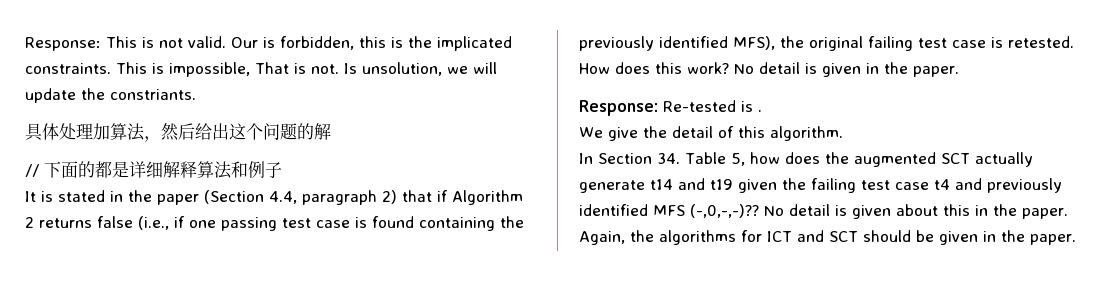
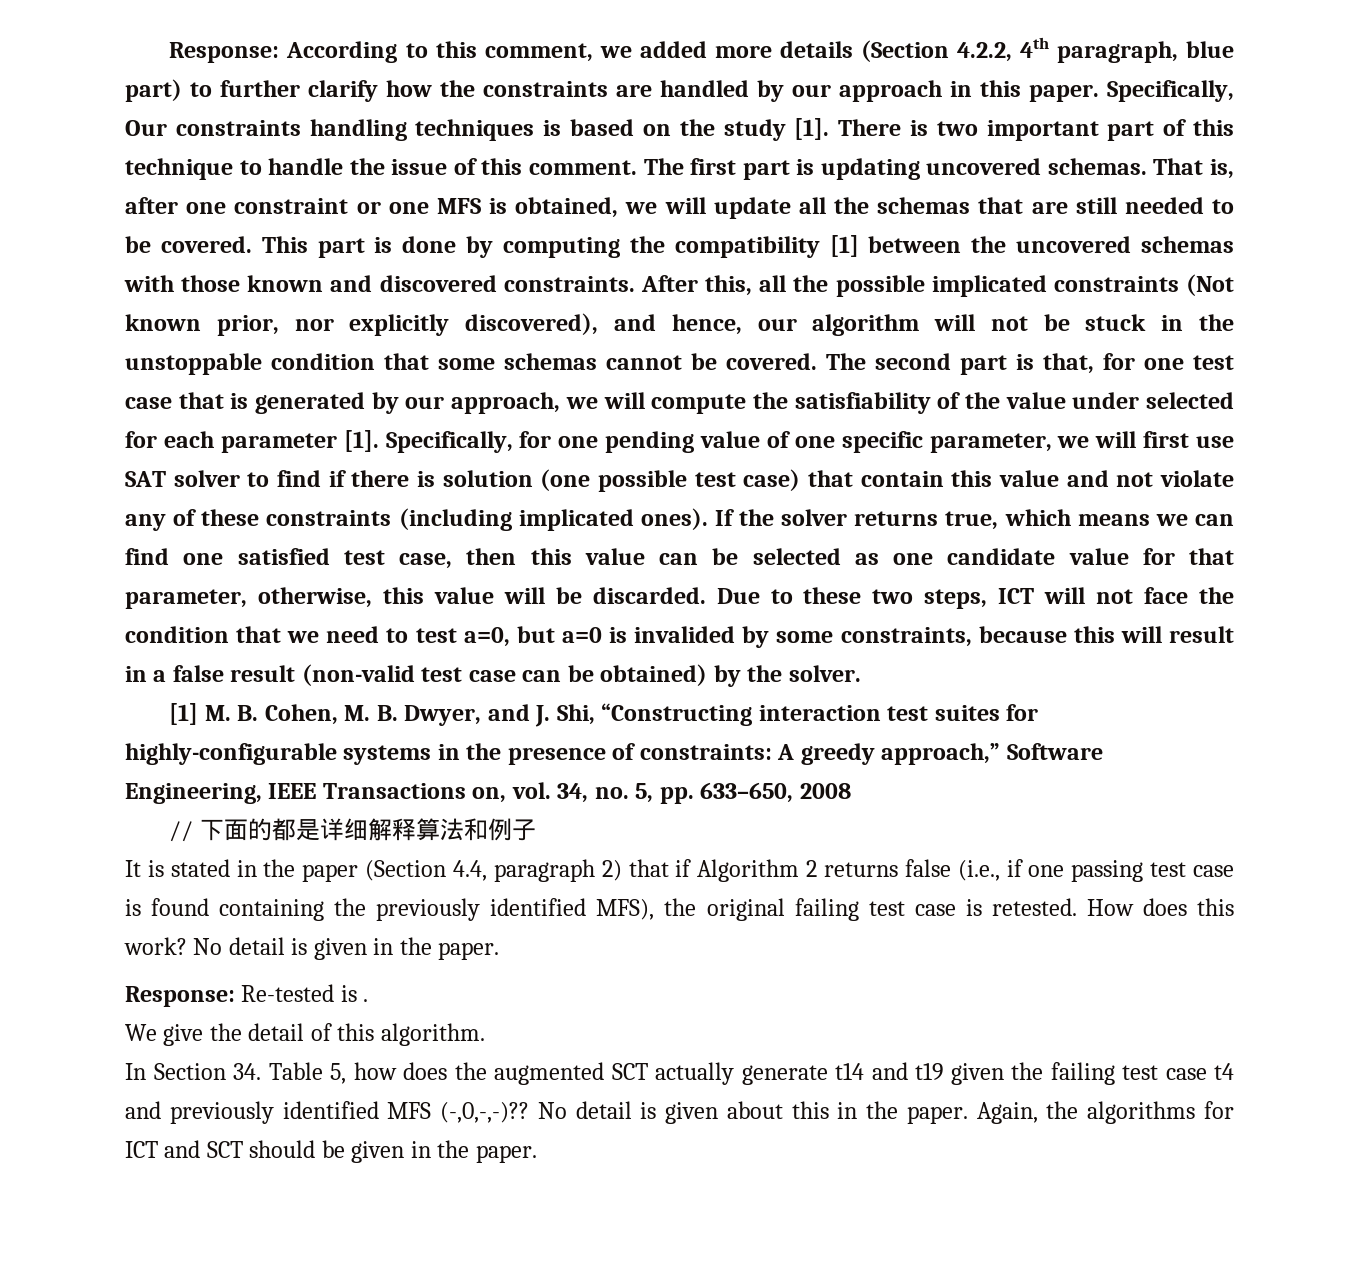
[25,36,512,51] [25,62,497,77] [25,88,196,103] [25,123,331,142] Response: This is not valid. Our is forbidden, this is the implicated constraints. This is impossible, That is not. Is unsolution, we will update the constriants. // 具体处理加算法，然后给出这个问题的解 -> [169,37,1234,63] [125,79,1234,102] [125,118,1234,141] [125,158,1234,180] [125,197,1234,219] [125,235,1234,258] [124,274,1235,297] [125,313,1235,336] [125,353,1234,375] [125,392,1234,414] [125,430,1234,453] [125,469,1234,492] [125,508,1234,531] [125,548,1234,569] [125,587,1234,609] [125,626,1234,648] [125,664,861,687] [169,703,1039,727] [125,743,1103,765] [125,782,851,804] Response: According to this comment, we added more details (Section 4.2.2, 4th paragraph, blue part) to further clarify how the constraints are handled by our approach in this paper. Specifically, Our constraints handling techniques is based on the study [1]. There is two important part of this technique to handle the issue of this comment. The first part is updating uncovered schemas. That is, after one constraint or one MFS is obtained, we will update all the schemas that are still needed to be covered. This part is done by computing the compatibility [1] between the uncovered schemas with those known and discovered constraints. After this, all the possible implicated constraints (Not known prior, nor explicitly discovered), and hence, our algorithm will not be stuck in the unstoppable condition that some schemas cannot be covered. The second part is that, for one test case that is generated by our approach, we will compute the satisfiability of the value under selected for each parameter [1]. Specifically, for one pending value of one specific parameter, we will first use SAT solver to find if there is solution (one possible test case) that contain this value and not violate any of these constraints (including implicated ones). If the solver returns true, which means we can find one satisfied test case, then this value can be selected as one candidate value for that parameter, otherwise, this value will be discarded. Due to these two steps, ICT will not face the condition that we need to test a=0, but a=0 is invalided by some constraints, because this will result in a false result (non-valid test case can be obtained) by the solver. // [1] M. B. Cohen, M. B. Dwyer, and J. Shi, “Constructing interaction test suites for highly-configurable systems in the presence of constraints: A greedy approach,” Software Engineering, IEEE Transactions on, vol. 34, no. 5, pp. 633–650, 2008

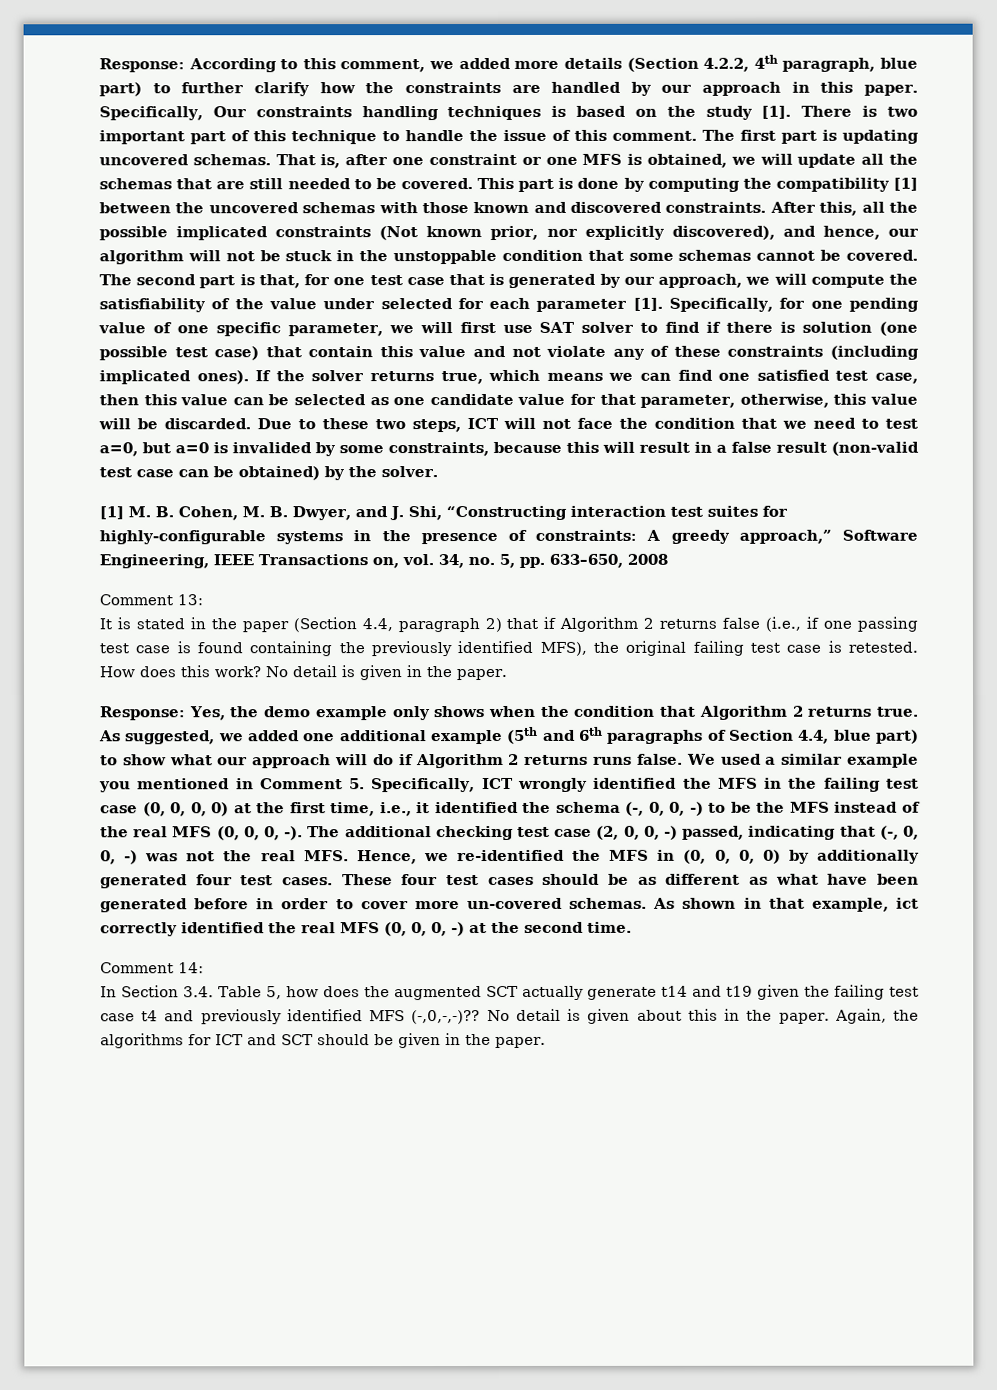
[169,818,536,842] // 下面的都是详细解释算法和例子 -> [99,594,203,606] Comment 13:
[241,984,369,1002] [125,1023,485,1046] Re-tested is . // We give the detail of this algorithm. -> [189,705,920,721] [99,726,920,745] [100,753,919,769] [99,777,920,793] [100,801,921,817] [100,825,920,841] [100,849,920,865] [100,873,919,889] [100,897,919,913] [100,921,632,937] [100,962,204,974] Yes, the demo example only shows when the condition that Algorithm 2 returns true. As suggested, we added one additional example (5th and 6th paragraphs of Section 4.4, blue part) to show what our approach will do if Algorithm 2 returns runs false. We used a similar example you mentioned in Comment 5. Specifically, ICT wrongly identified the MFS in the failing test case (0, 0, 0, 0) at the first time, i.e., it identified the schema (-, 0, 0, -) to be the MFS instead of the real MFS (0, 0, 0, -). The additional checking test case (2, 0, 0, -) passed, indicating that (-, 0, 0, -) was not the real MFS. Hence, we re-identified the MFS in (0, 0, 0, 0) by additionally generated four test cases. These four test cases should be as different as what have been generated before in order to cover more un-covered schemas. As shown in that example, ict correctly identified the real MFS (0, 0, 0, -) at the second time. // Comment 14:
[233,1063,261,1080] 34. -> [183,986,215,998] 3.4.

